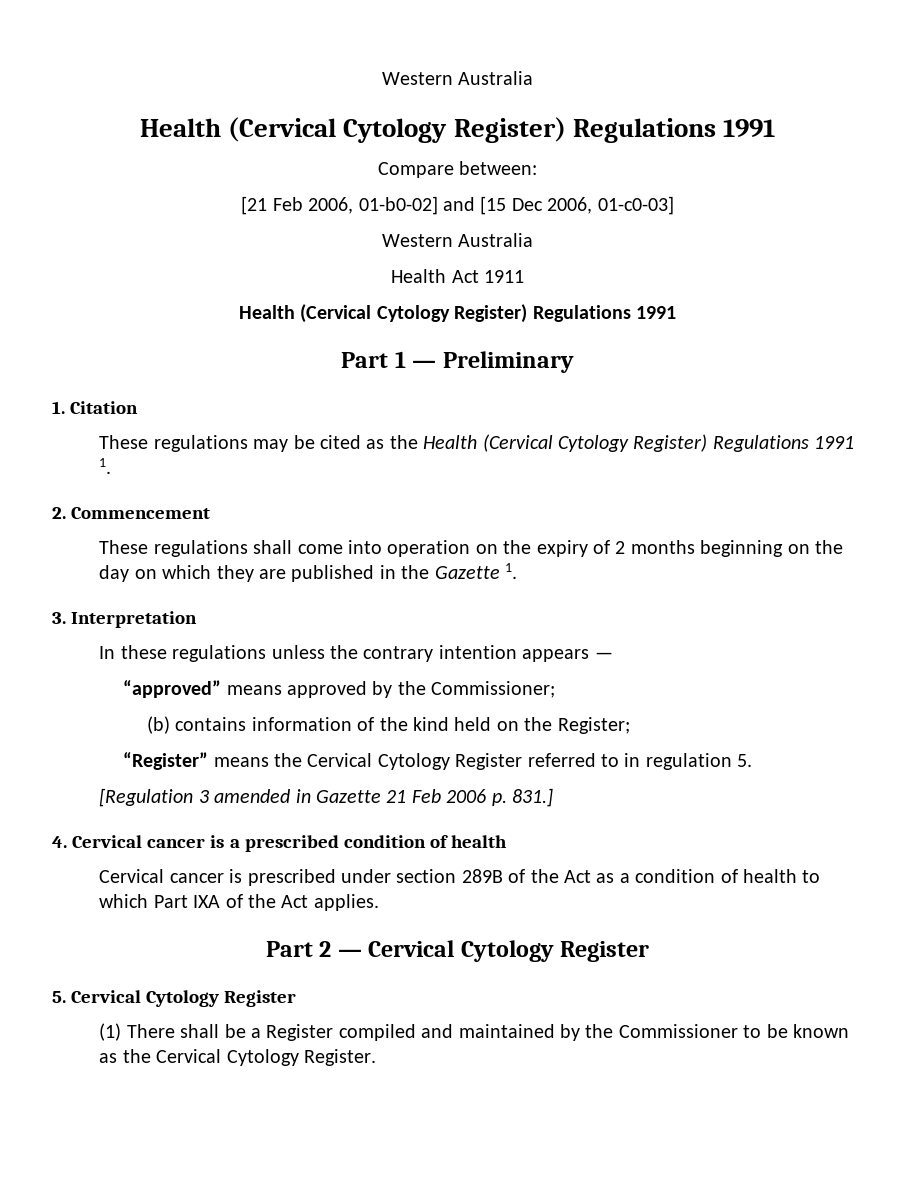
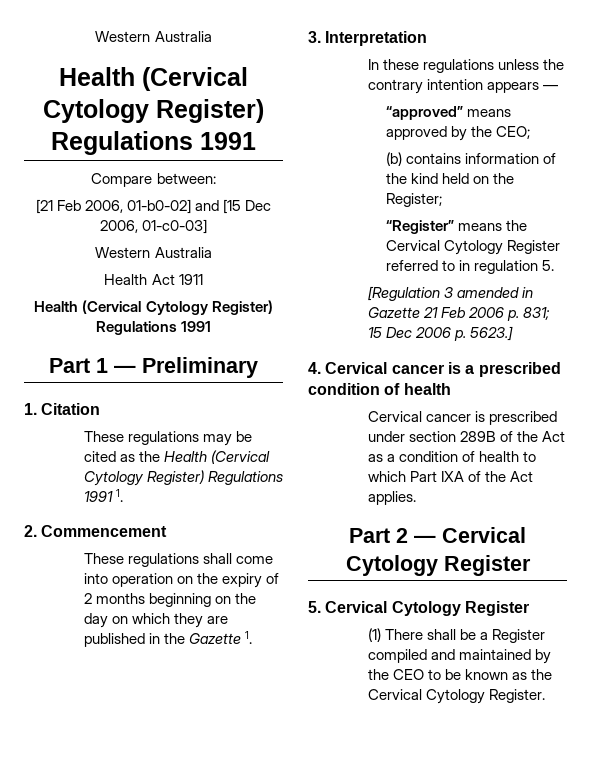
[431,681,556,698] Commissioner; -> [495,126,530,139] CEO;
[512,788,554,807] 831.] -> [523,307,551,320] [367,326,513,341] 831; 15 Dec 2006 p. 5623.]
[618,1024,738,1038] Commissioner -> [392,669,424,680] CEO

